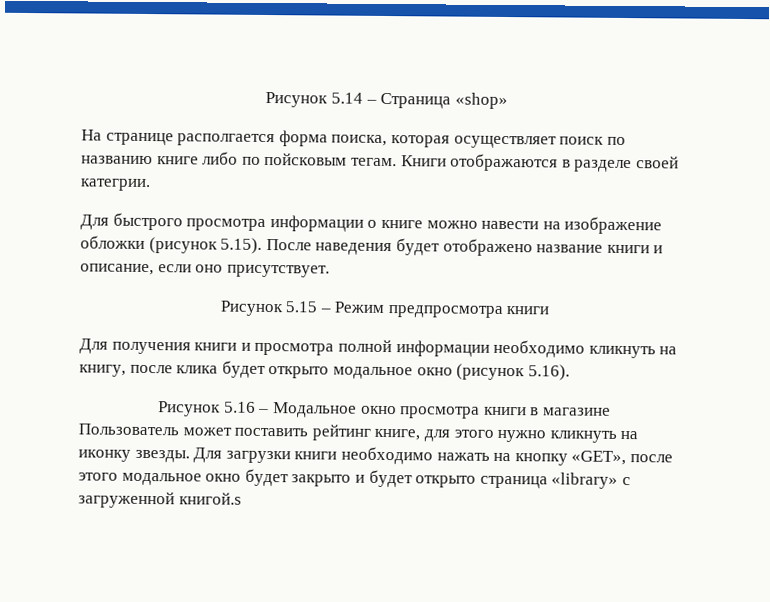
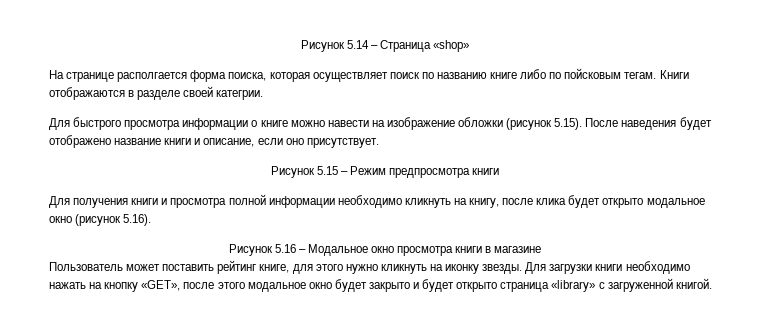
[178,492,242,505] книгой.s -> [675,278,712,289] книгой.

